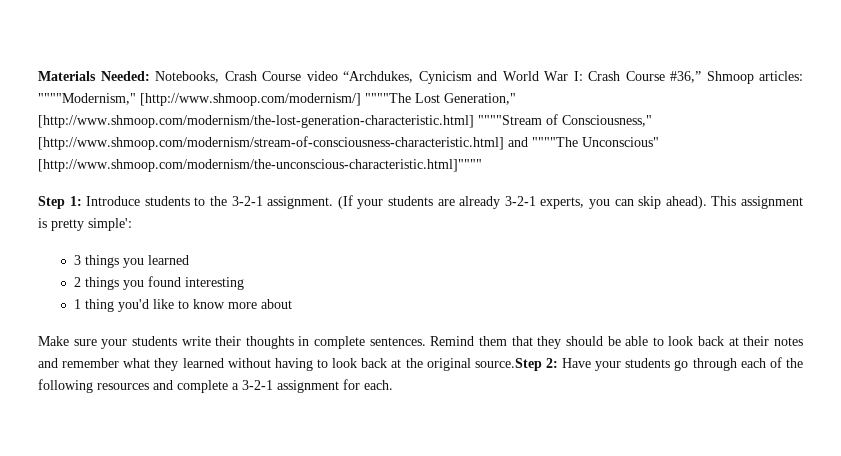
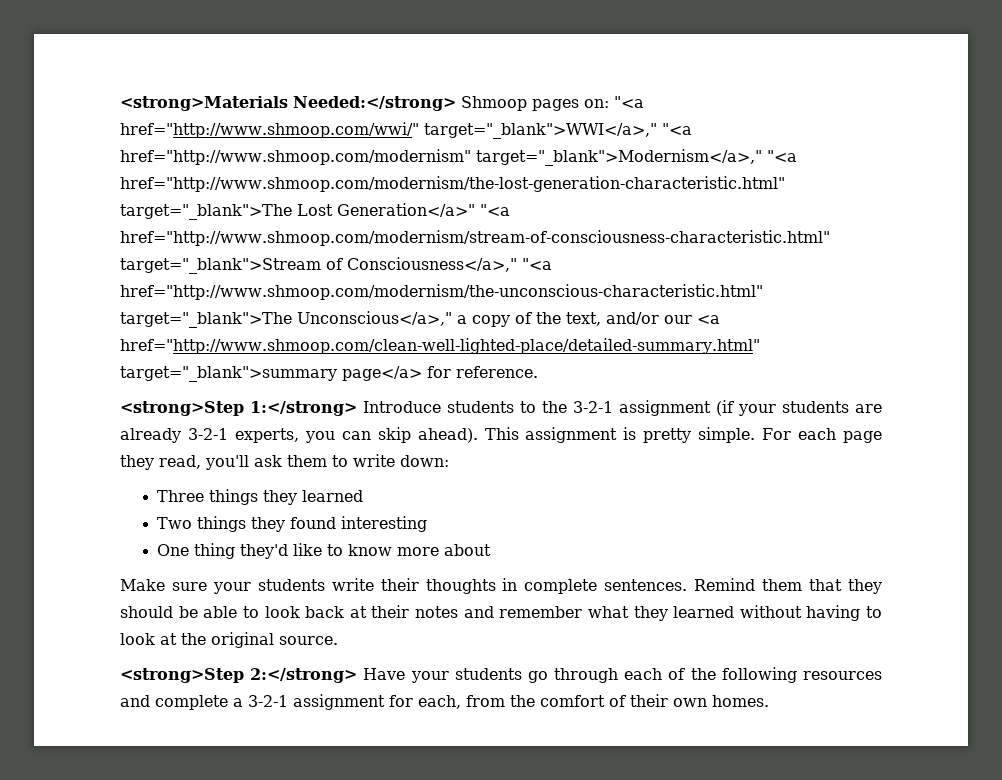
[38,71,803,84] [38,93,516,106] [38,114,652,128] [38,136,659,150] [38,159,482,172] [38,196,82,209] Materials Needed: Notebooks, Crash Course video “Archdukes, Cynicism and World War I: Crash Course #36,” Shmoop articles: """"Modernism," [http://www.shmoop.com/modernism/] """"The Lost Generation," [http://www.shmoop.com/modernism/the-lost-generation-characteristic.html] """"Stream of Consciousness," [http://www.shmoop.com/modernism/stream-of-consciousness-characteristic.html] and """"The Unconscious" [http://www.shmoop.com/modernism/the-unconscious-characteristic.html]"""" // Step 1: -> [120,96,644,111] [120,122,692,139] [120,149,797,166] [120,176,785,192] [120,203,510,220] [120,230,830,246] [120,257,552,274] [120,284,763,300] [120,311,720,328] [120,338,760,354] [120,366,538,382] [120,401,357,416] <strong>Materials Needed:</strong> Shmoop pages on: "<a href="http://www.shmoop.com/wwi/" target="_blank">WWI</a>," "<a href="http://www.shmoop.com/modernism" target="_blank">Modernism</a>," "<a href="http://www.shmoop.com/modernism/the-lost-generation-characteristic.html" target="_blank">The Lost Generation</a>" "<a href="http://www.shmoop.com/modernism/stream-of-consciousness-characteristic.html" target="_blank">Stream of Consciousness</a>," "<a href="http://www.shmoop.com/modernism/the-unconscious-characteristic.html" target="_blank">The Unconscious</a>," a copy of the text, and/or our <a href="http://www.shmoop.com/clean-well-lighted-place/detailed-summary.html" target="_blank">summary page</a> for reference. // <strong>Step 1:</strong>
[267,195,353,209] assignment. (If -> [619,400,734,416] assignment (if
[88,218,132,231] [74,255,190,268] [74,277,145,290] simple': // 3 things you learned // 2 things you -> [698,427,882,443] [120,454,449,470] [157,489,364,505] [157,516,286,532] simple. For each page they read, you'll ask them to write down: // Three things they learned // Two things they
[74,299,150,312] 1 thing you'd -> [157,543,289,559] One thing they'd
[361,358,388,368] back -> (155, 639) none
[474,358,558,371] source.Step 2: -> [279,636,338,645] [120,668,358,683] source. // <strong>Step 2:</strong>
[364,380,393,390] each. -> [418,694,769,709] each, from the comfort of their own homes.

